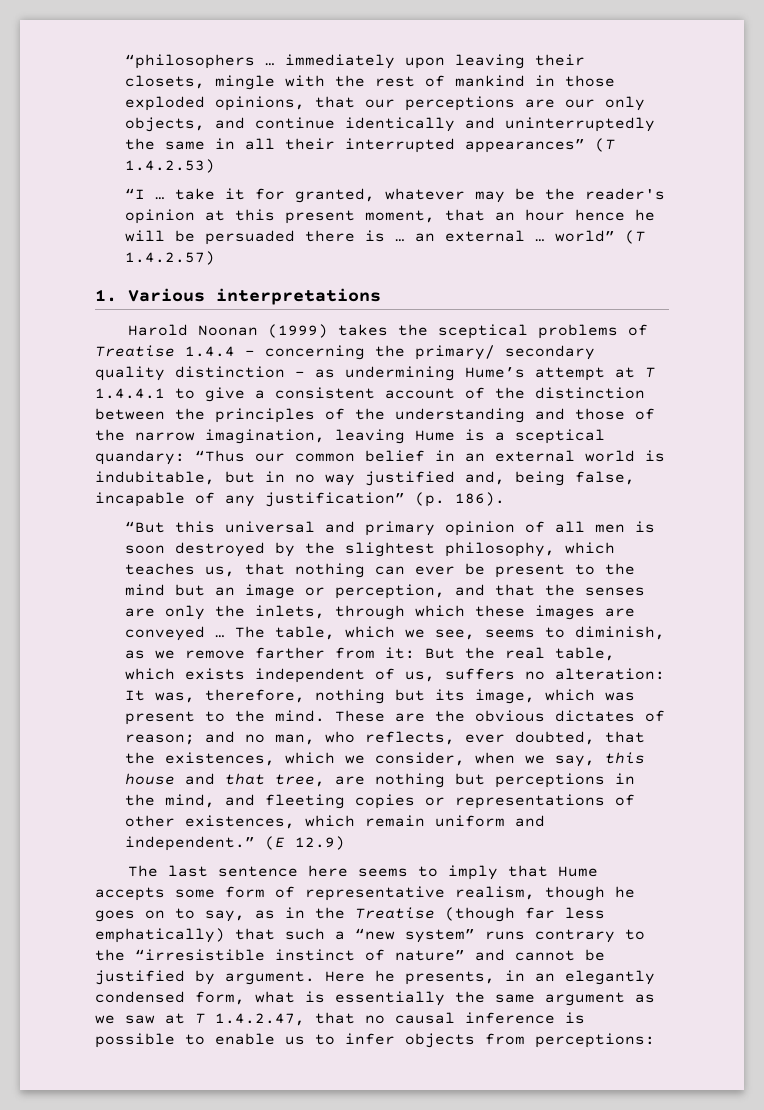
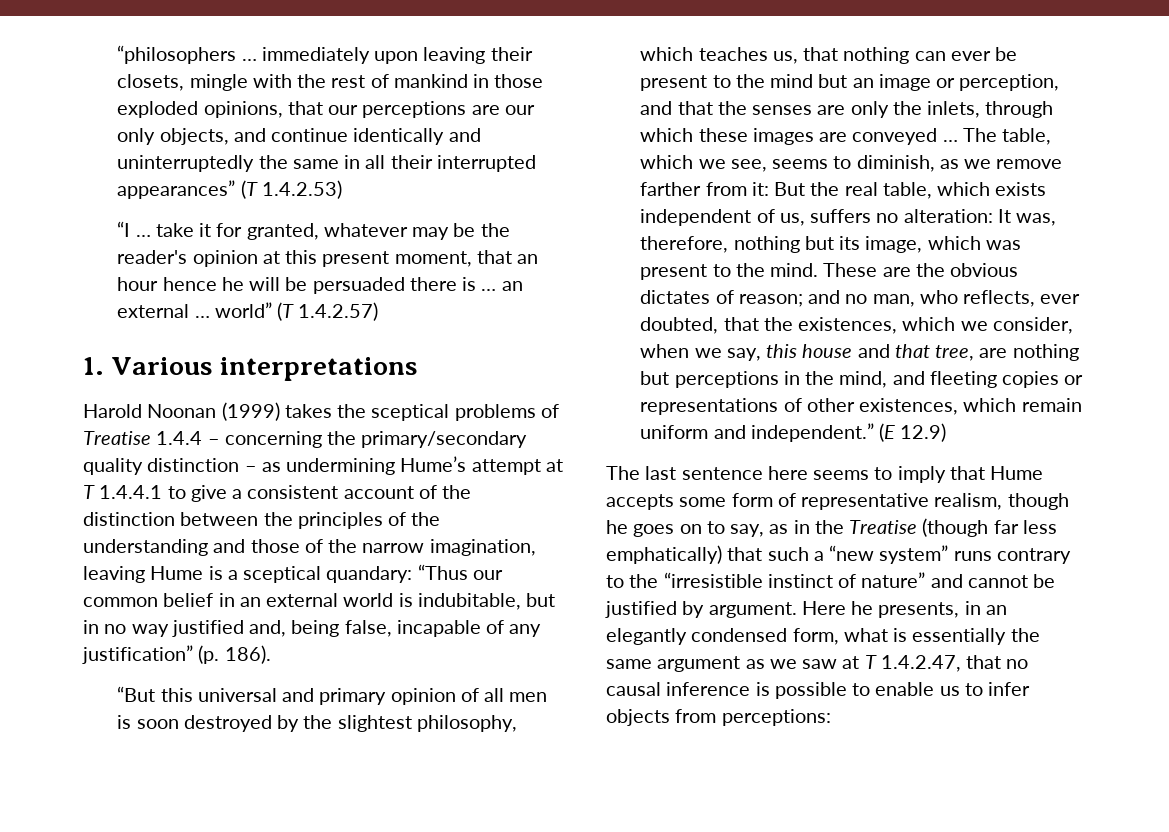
[415,345,595,360] primary/ secondary -> [361,431,528,448] primary/secondary

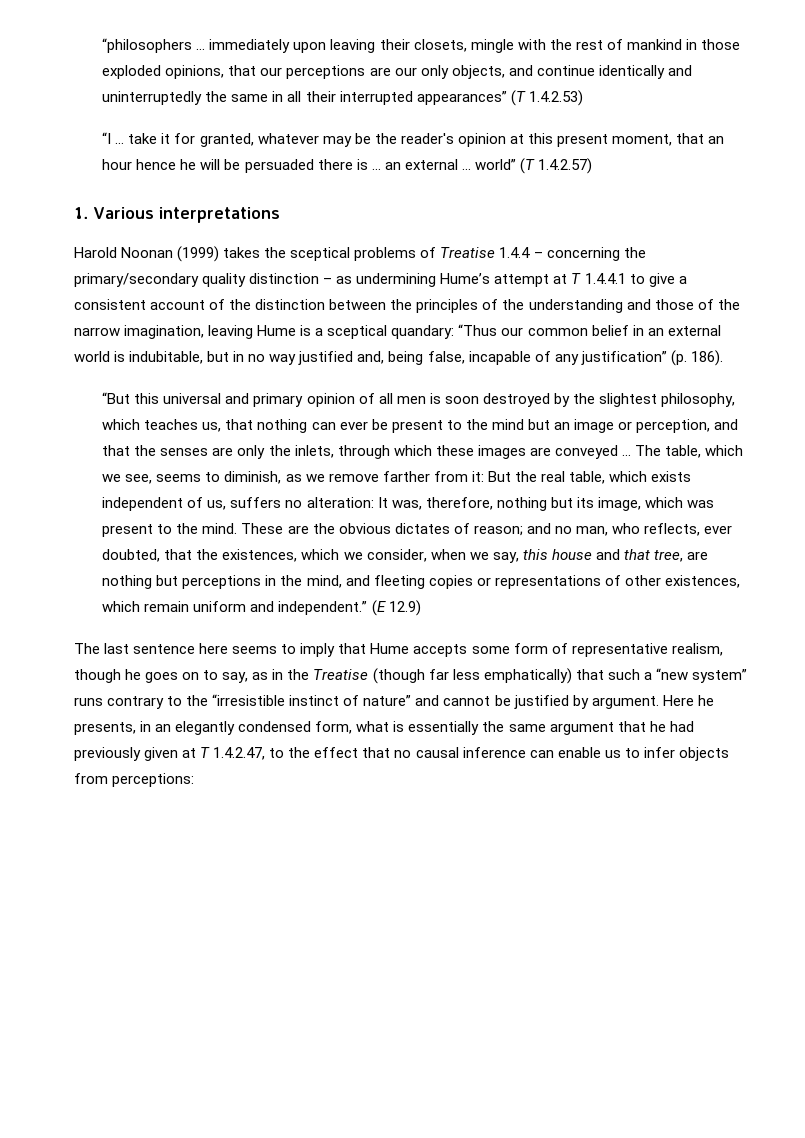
[745,655,961,672] as we saw at T 1.4.2.47, -> [617,721,694,732] [74,747,359,761] that he had previously given at T 1.4.2.47, to the effect
[755,682,871,699] is possible to -> [529,750,554,758] can

